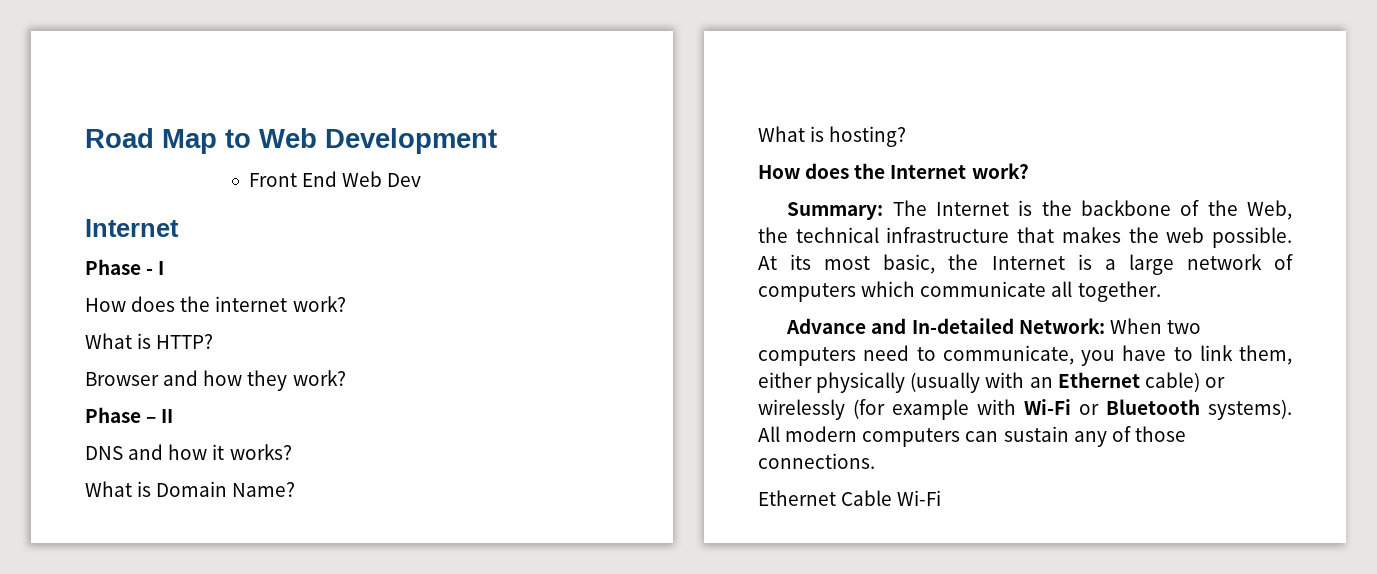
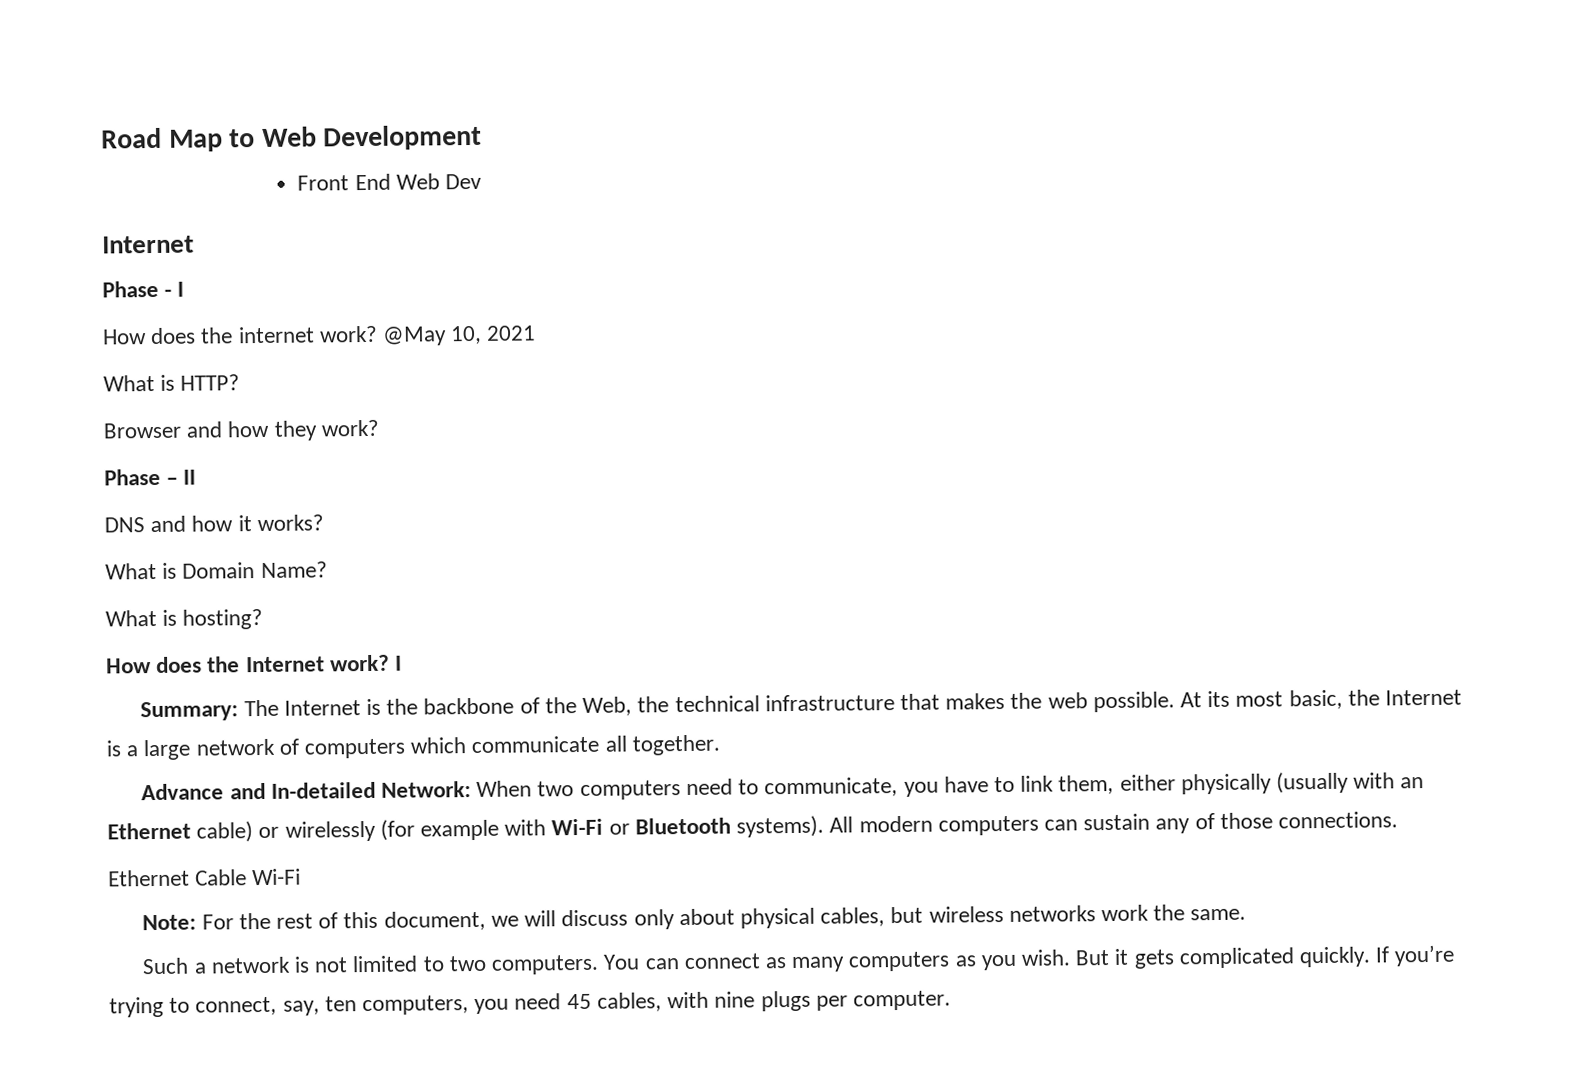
(346, 304) none -> [382,325,537,346] @May 10, 2021
(1029, 171) none -> [395,655,403,671] I
(942, 498) none -> [142,904,1247,931] [142,944,1456,975] [109,990,951,1018] // Note: For the rest of this document, we will discuss only about physical cables, but wireless networks work the same. // Such a network is not limited to two computers. You can connect as many computers as you wish. But it gets complicated quickly. If you’re trying to connect, say, ten computers, you need 45 cables, with nine plugs per computer.

